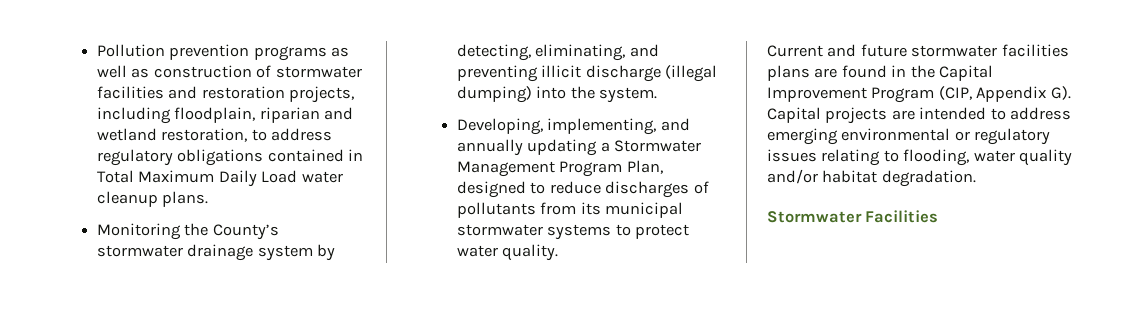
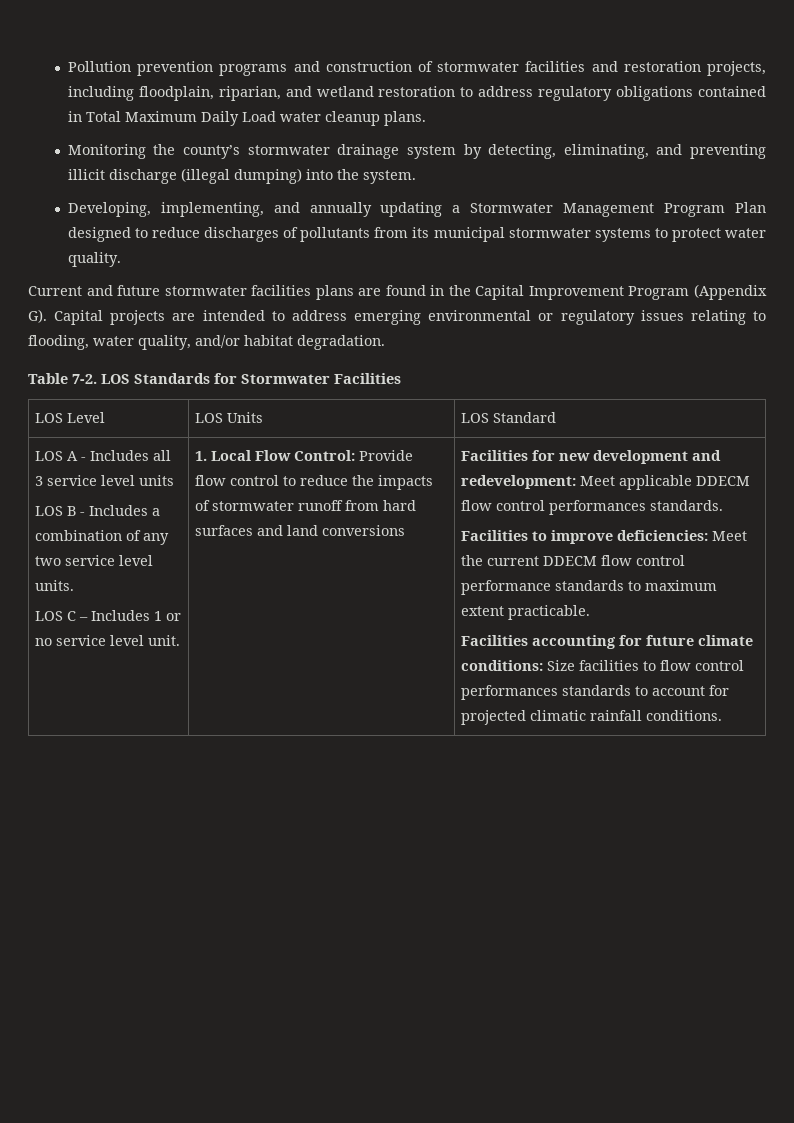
[331,47,350,57] [96,65,150,78] as well as -> [293,61,320,72] and
[259,107,320,123] riparian -> [218,86,281,101] riparian,
[161,128,248,142] restoration, -> [378,86,456,97] restoration
[212,224,279,240] County’s -> [183,145,241,159] county’s
[626,160,663,174] Plan, -> [735,202,766,213] Plan
[938,86,1047,102] (CIP, Appendix -> [694,284,768,300] (Appendix
[1019,149,1073,166] quality -> [138,335,191,350] quality,
[767,210,939,223] Stormwater Facilities -> [28,373,401,384] [35,412,106,423] [195,412,264,423] [461,412,557,423] [35,450,172,461] [35,475,175,486] [35,505,161,516] [35,530,170,545] [35,555,154,566] [35,580,75,591] [35,610,182,621] [35,635,181,646] [195,450,414,461] [195,475,434,490] [195,500,417,511] [195,525,406,536] [461,450,722,464] [461,475,751,490] [461,500,724,515] [461,530,748,544] [461,555,686,566] [461,580,718,595] [461,605,591,620] [461,635,754,649] [461,660,745,671] [461,685,730,700] [461,710,723,725] Table 7-2. LOS Standards for Stormwater Facilities // LOS Level | LOS Units | LOS Standard // LOS A - Includes all 3 service level units // LOS B - Includes a combination of any two service level units. // LOS C – Includes 1 or no service level unit. | 1. Local Flow Control: Provide flow control to reduce the impacts of stormwater runoff from hard surfaces and land conversions | Facilities for new development and redevelopment: Meet applicable DDECM flow control performances standards. // Facilities to improve deficiencies: Meet the current DDECM flow control performance standards to maximum extent practicable. // Facilities accounting for future climate conditions: Size facilities to flow control performances standards to account for projected climatic rainfall conditions.

